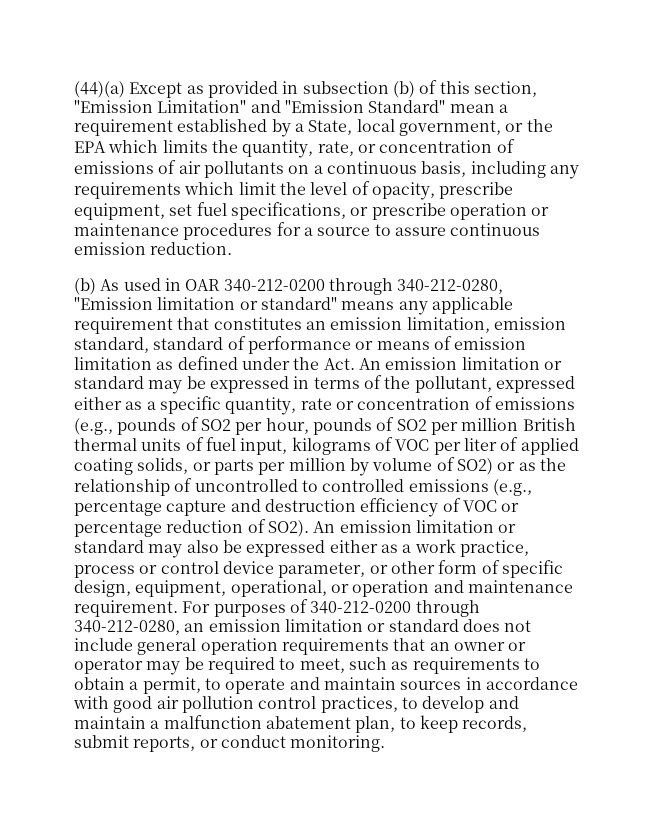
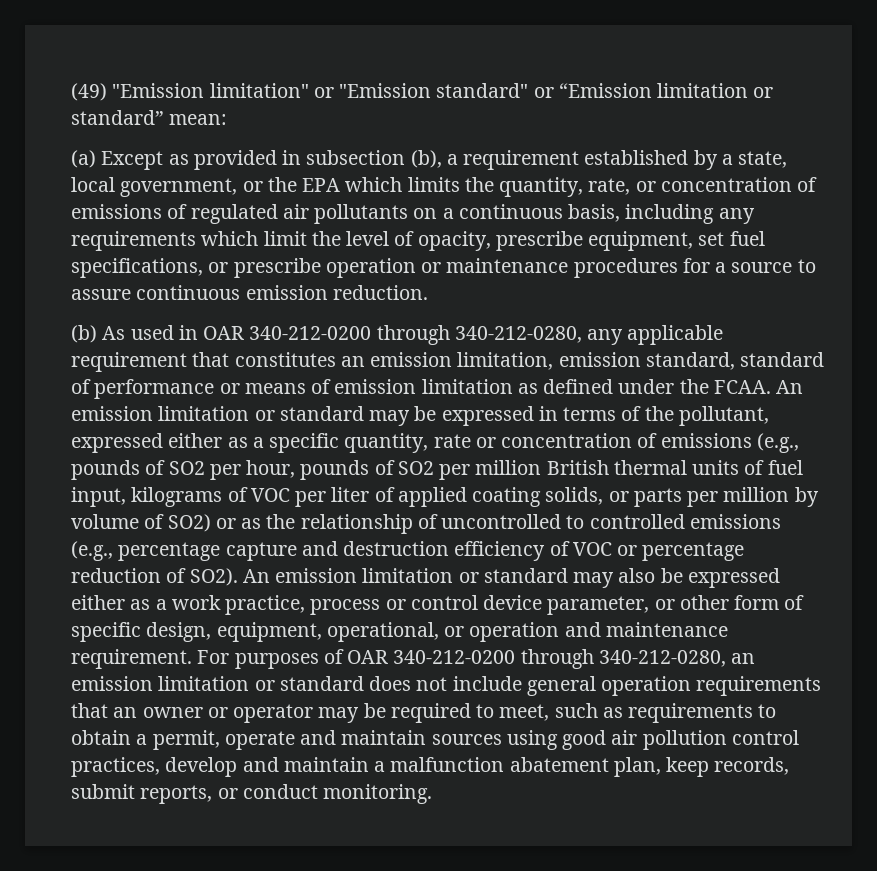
[74,81,125,98] (44)(a) -> [71,83,774,101] [71,110,228,125] [71,150,96,168] (49) "Emission limitation" or "Emission standard" or “Emission limitation or standard” mean: // (a)
[392,80,537,98] [74,100,495,113] (b) of this section, "Emission Limitation" and "Emission Standard" mean -> [410,150,442,168] (b),
[308,120,353,135] State, -> [738,151,788,168] state,
(177, 167) none -> [190,204,278,224] regulated
[74,297,395,310] "Emission limitation or standard" means -> (582, 334) none
[323,358,355,370] Act. -> [713,380,771,394] FCAA.
(308, 606) none -> [347,650,389,664] OAR
[204,678,221,690] to -> (220, 740) none
[465,677,578,690] [73,696,109,709] in accordance with -> [506,730,558,750] using
[401,697,418,709] to -> (160, 767) none
[399,717,416,729] to -> (661, 767) none

